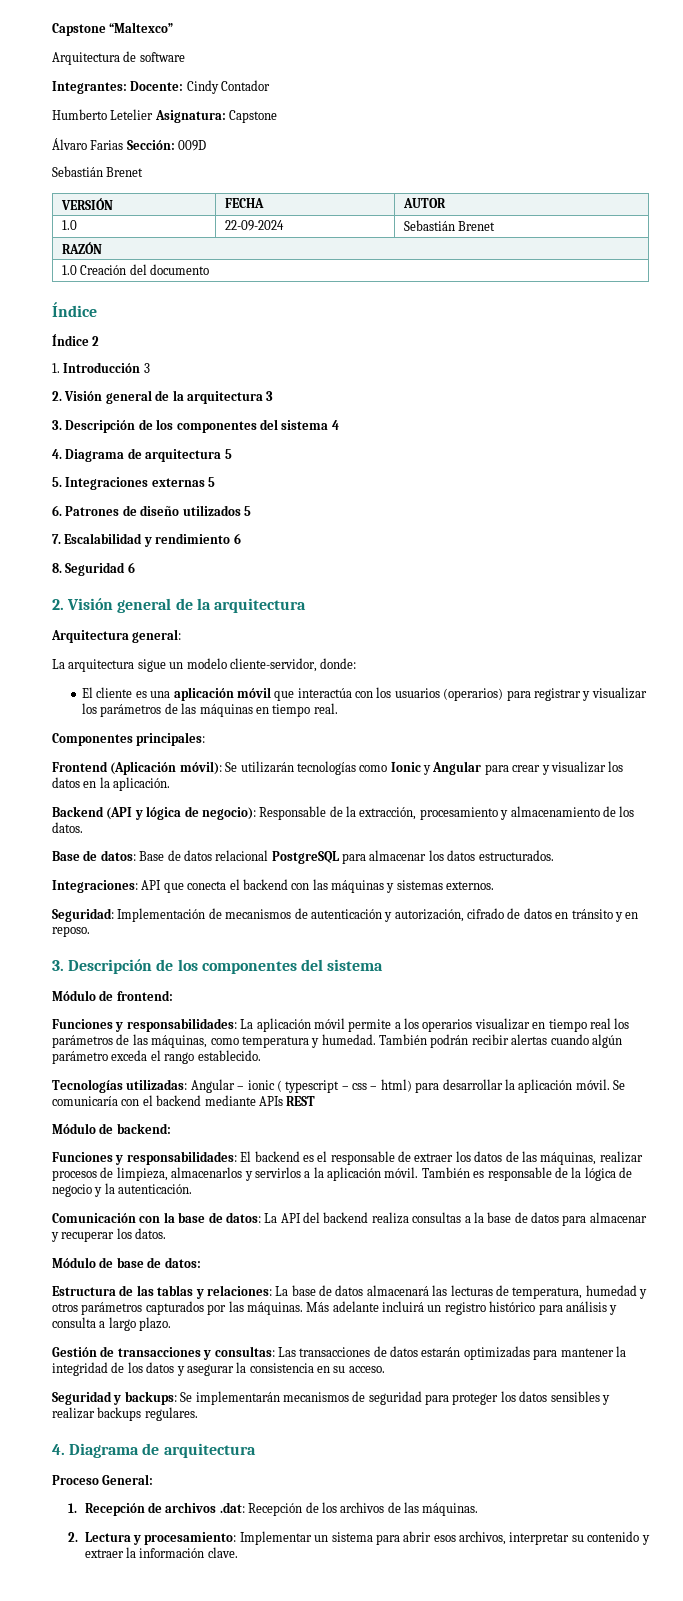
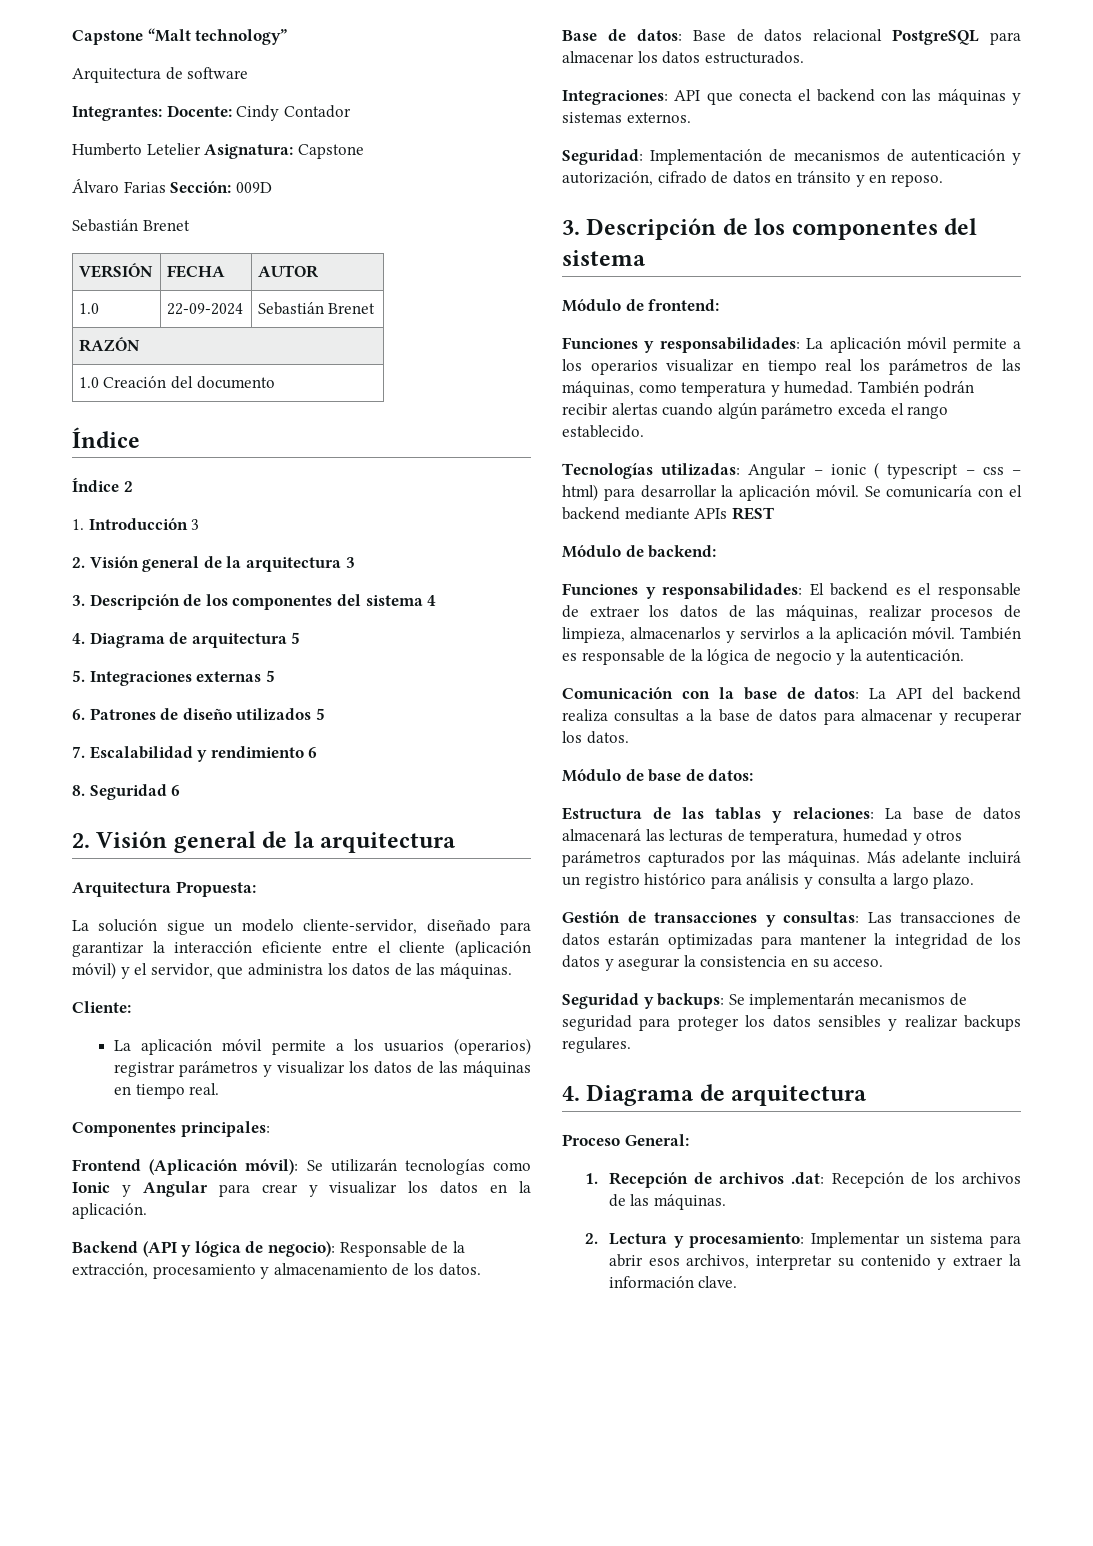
[52,22,174,36] Capstone “Maltexco” -> [72,28,288,45] Capstone “Malt technology”
[132,629,182,643] [52,659,135,672] general: // La arquitectura -> [175,881,256,897] [72,919,158,932] Propuesta: // La solución
[320,658,357,669] [82,687,374,701] donde: // El cliente es una aplicación móvil que interactúa con -> [426,919,531,935] [72,940,531,957] [72,962,512,979] [72,1001,131,1013] [114,1039,344,1055] diseñado para garantizar la interacción eficiente entre el cliente (aplicación móvil) y el servidor, que administra los datos de las máquinas. // Cliente: // La aplicación móvil permite a
[506,687,647,701] [82,703,162,717] para registrar y visualizar los parámetros -> [114,1061,413,1077] registrar parámetros y visualizar los datos

